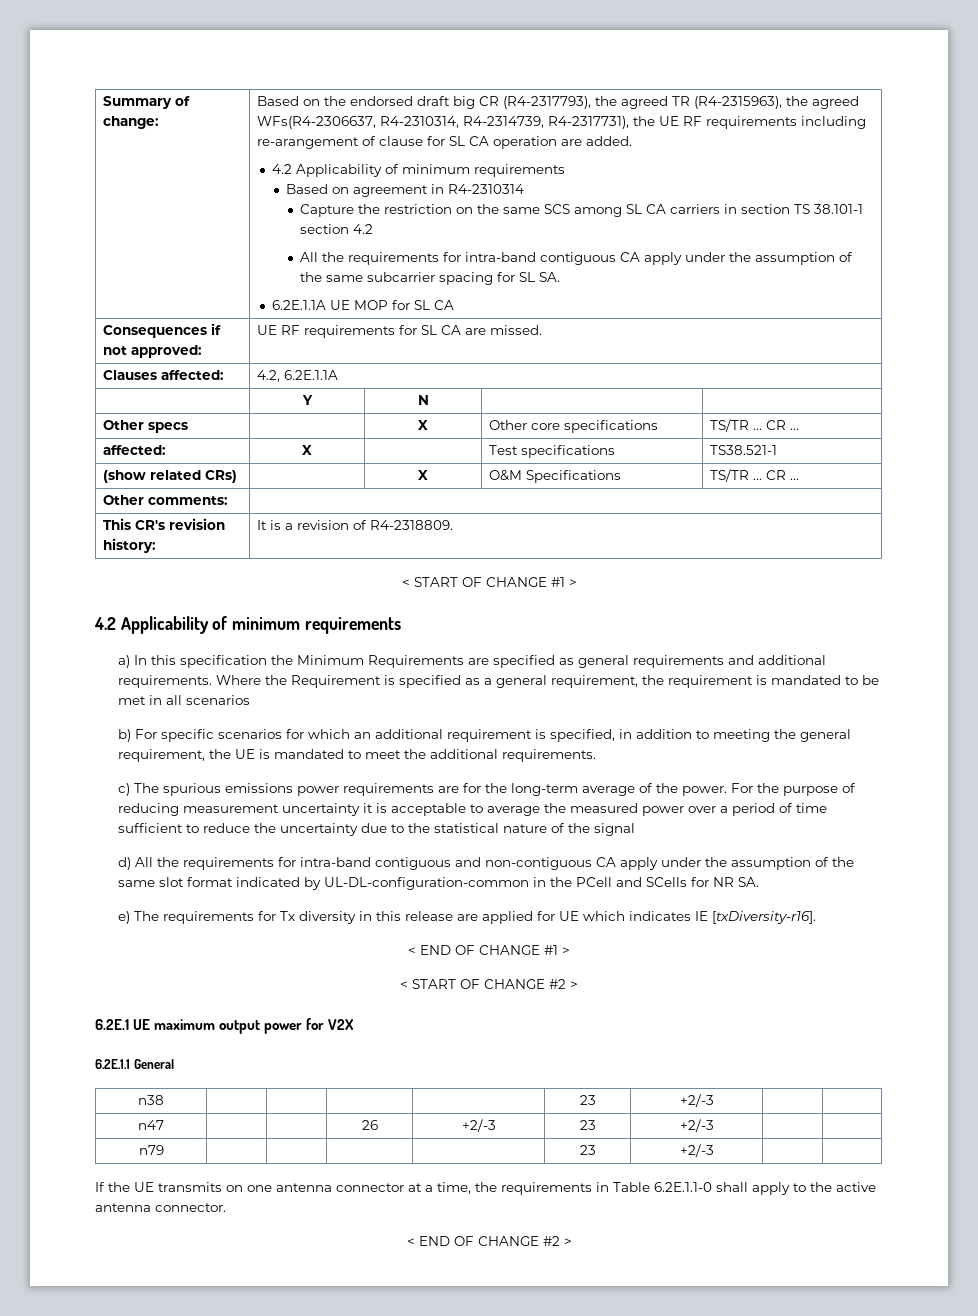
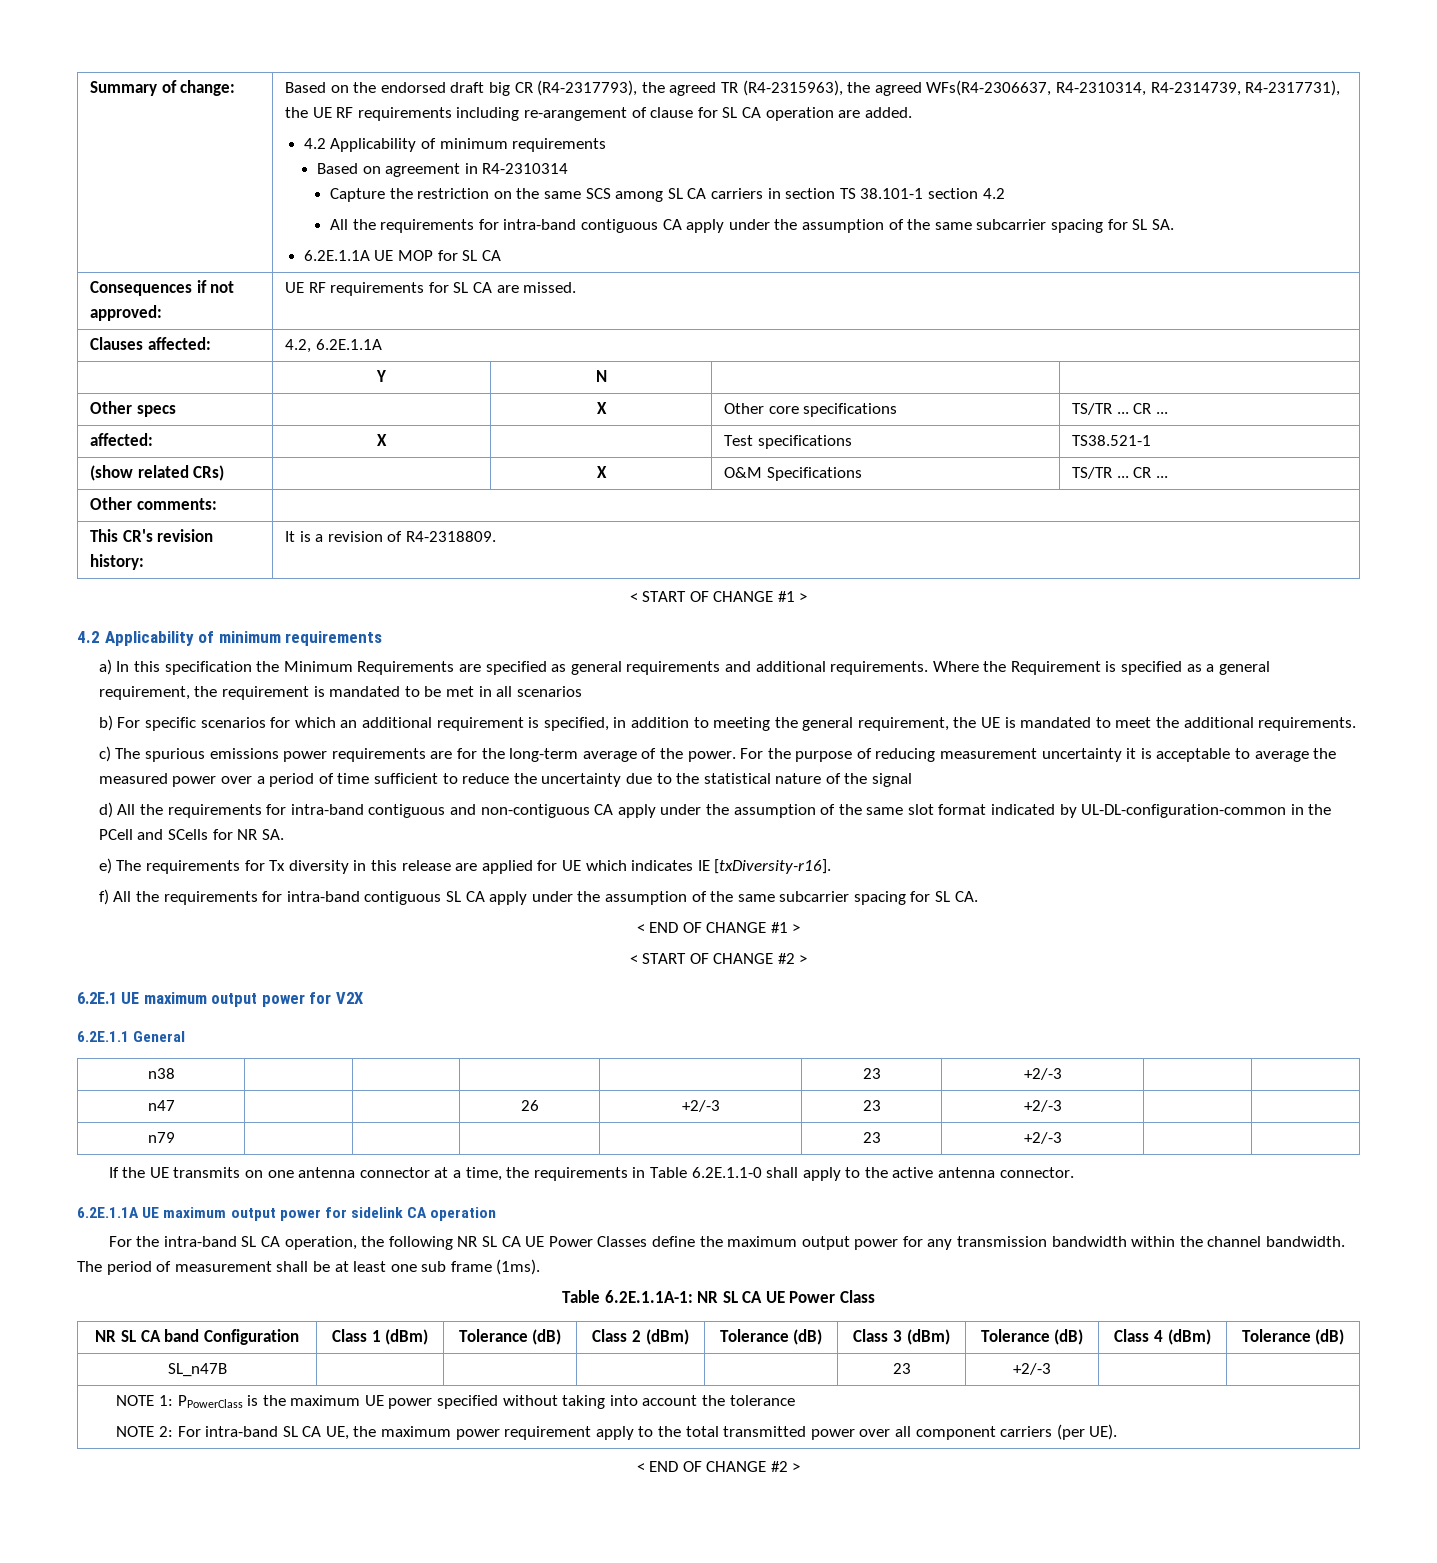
(816, 917) none -> [98,889,978,905] // f) All the requirements for intra-band contiguous SL CA apply under the assumption of the same subcarrier spacing for SL CA.
(226, 1207) none -> [77,1207,497,1221] [108,1236,1346,1250] [77,1259,541,1275] [561,1290,876,1303] [95,1329,299,1345] [331,1329,429,1345] [458,1329,562,1345] [592,1329,689,1345] [719,1329,823,1345] [853,1329,950,1345] [980,1329,1084,1345] [1114,1329,1211,1345] [1241,1329,1345,1345] [167,1363,227,1377] [892,1363,911,1374] [1013,1363,1051,1375] [116,1395,795,1409] [116,1424,1118,1440] // 6.2E.1.1A UE maximum output power for sidelink CA operation // For the intra-band SL CA operation, the following NR SL CA UE Power Classes define the maximum output power for any transmission bandwidth within the channel bandwidth. The period of measurement shall be at least one sub frame (1ms). // Table 6.2E.1.1A-1: NR SL CA UE Power Class // NR SL CA band Configuration | Class 1 (dBm) | Tolerance (dB) | Class 2 (dBm) | Tolerance (dB) | Class 3 (dBm) | Tolerance (dB) | Class 4 (dBm) | Tolerance (dB) // SL_n47B | | | | | 23 | +2/-3 | | // NOTE 1: PPowerClass is the maximum UE power specified without taking into account the tolerance // NOTE 2: For intra-band SL CA UE, the maximum power requirement apply to the total transmitted power over all component carriers (per UE).

